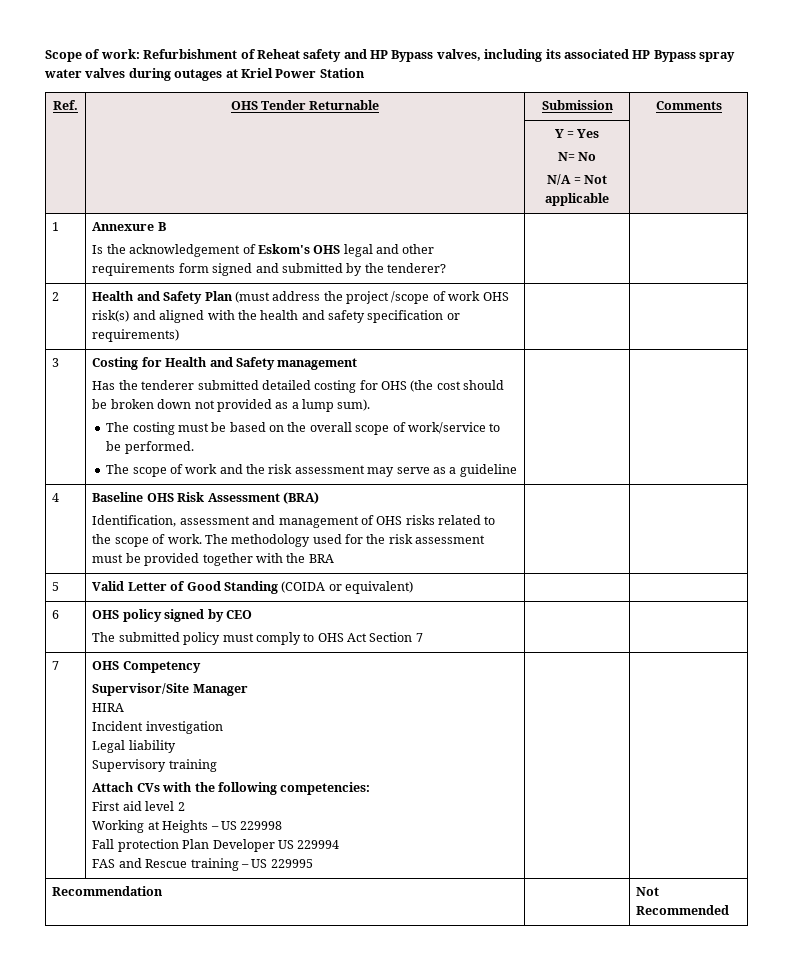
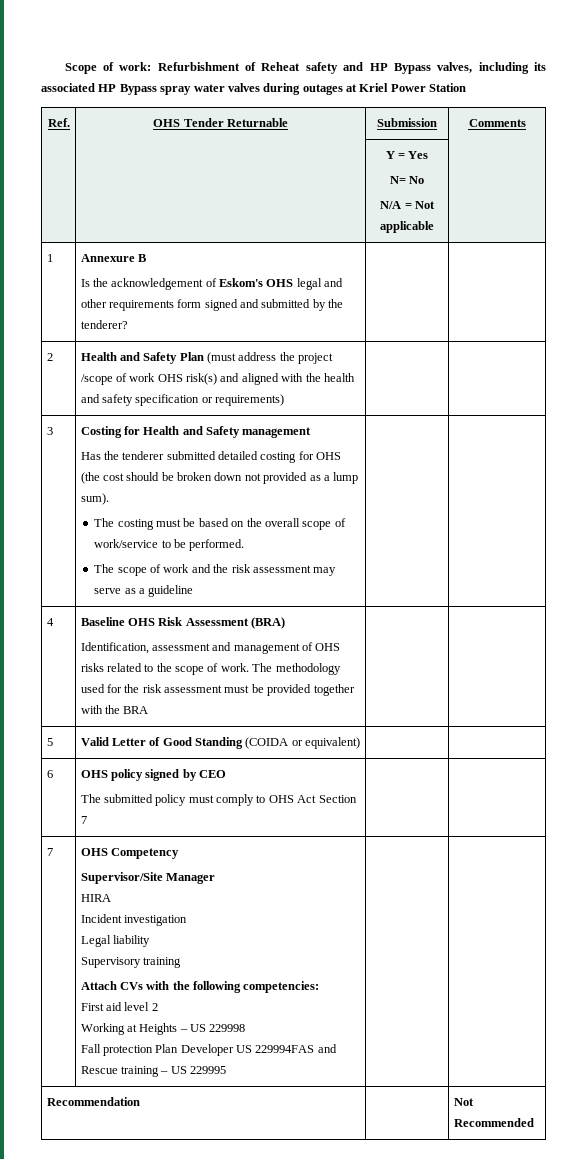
[297,840,340,849] [92,859,116,868] 229994 // FAS -> [255,1045,315,1053] 229994FAS

